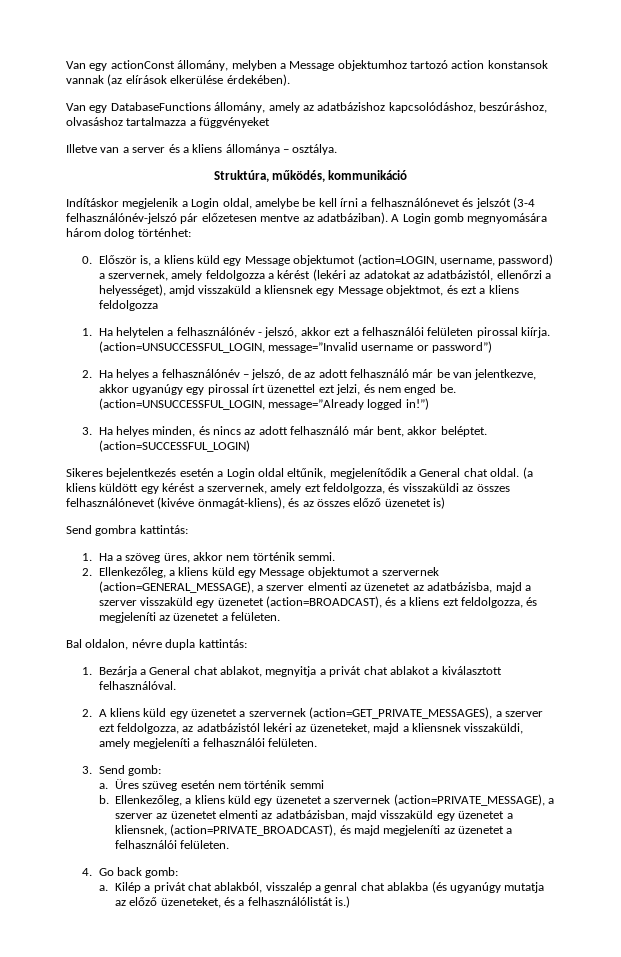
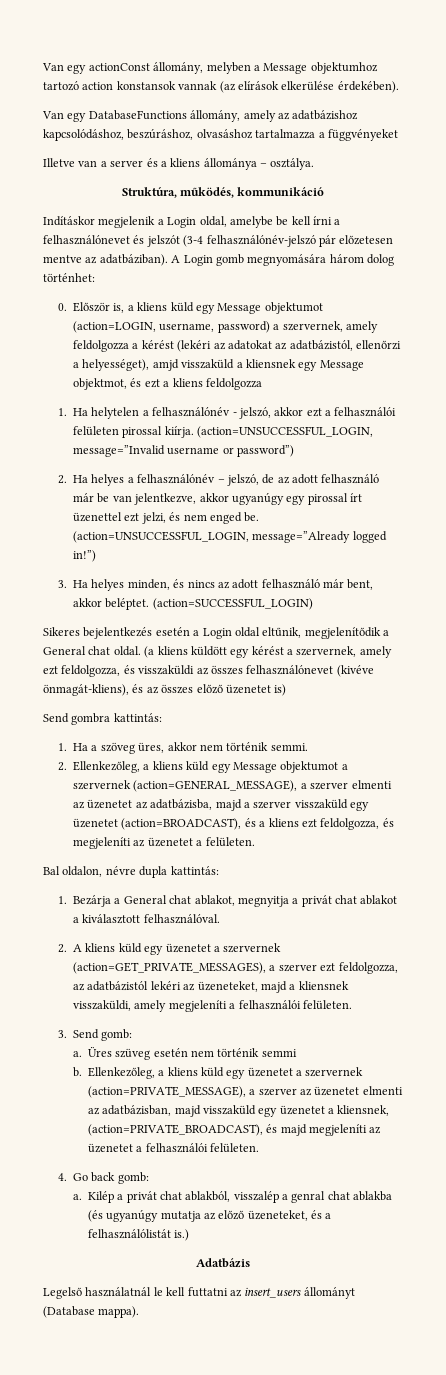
(351, 902) none -> [196,1258,250,1268] [43,1287,355,1299] [43,1306,140,1318] // Adatbázis // Legelső használatnál le kell futtatni az insert_users állományt (Database mappa).

